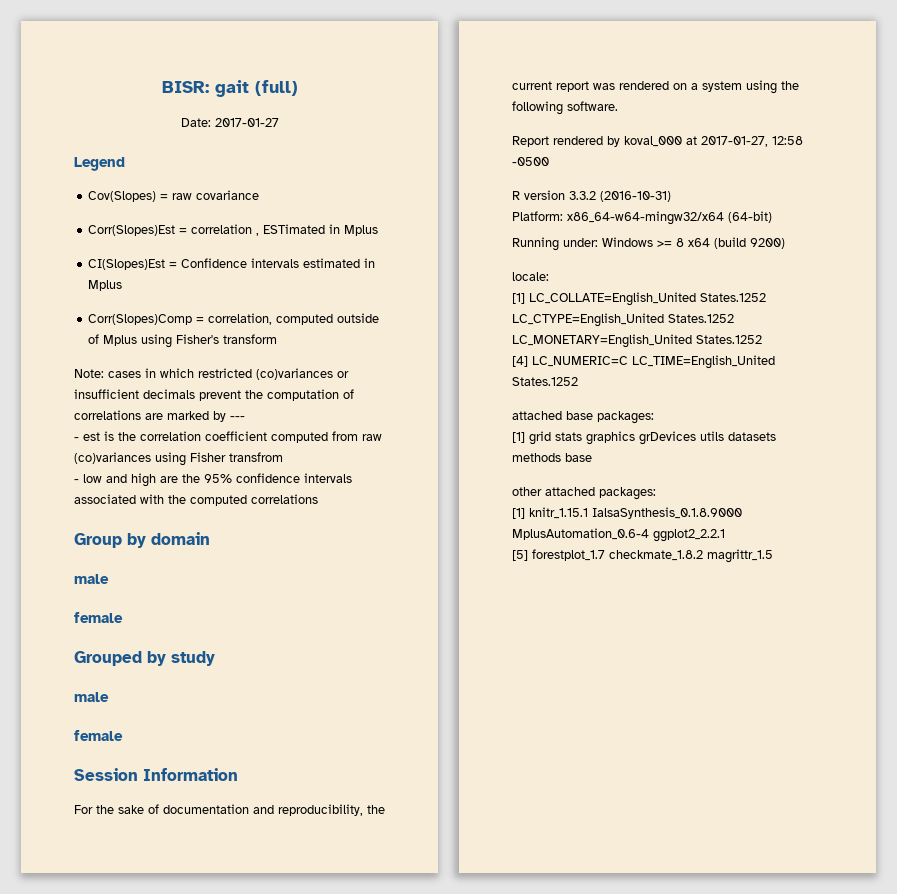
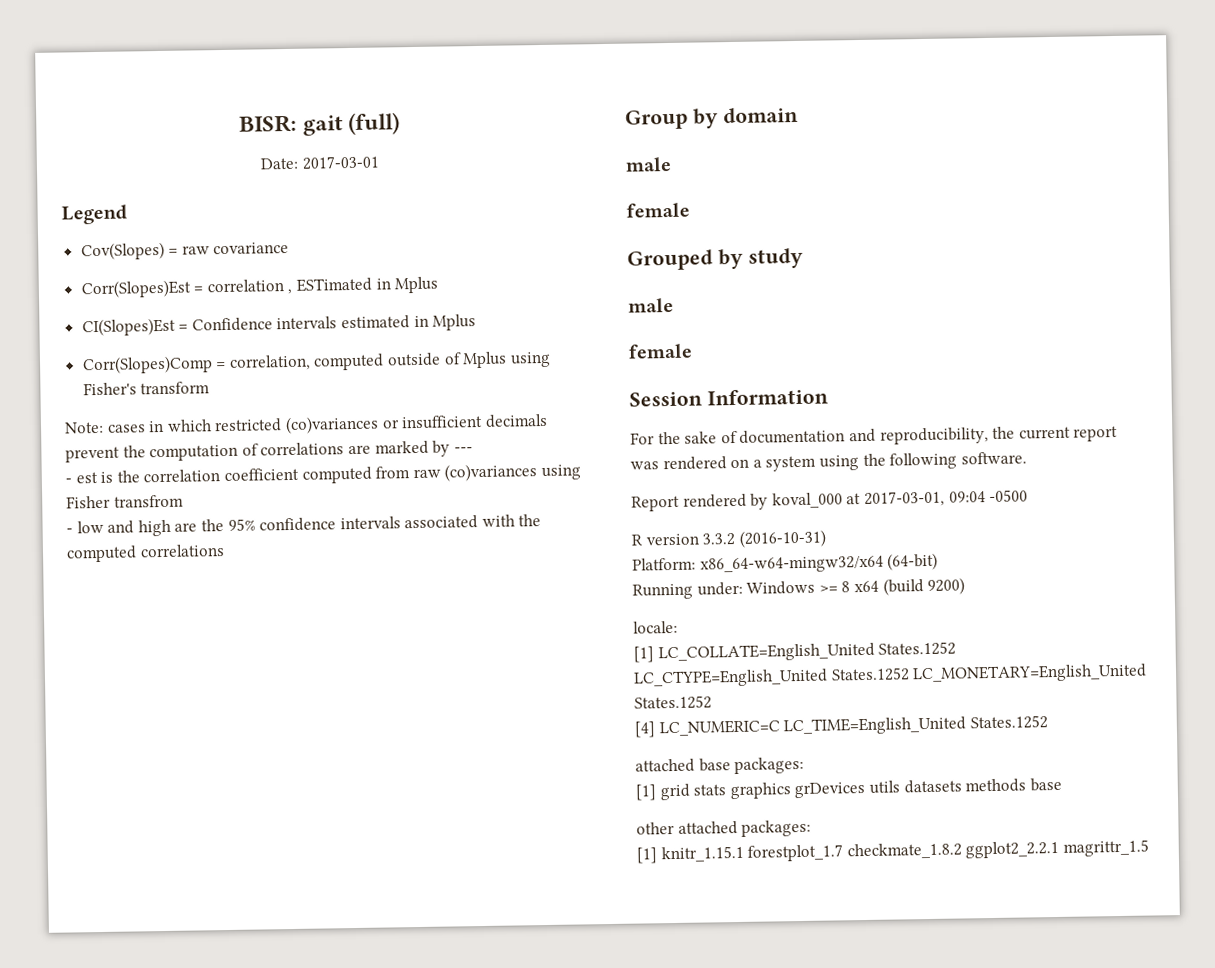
[214,118,279,127] 2017-01-27 -> [301,155,380,170] 2017-03-01
[701,136,803,147] 2017-01-27, 12:58 -> [863,490,986,507] 2017-03-01, 09:04
[592,507,742,519] [512,528,725,542] [512,550,528,561] IalsaSynthesis_0.1.8.9000 MplusAutomation_0.6-4 ggplot2_2.2.1 // [5] -> (744, 854) none
(703, 555) none -> [965,840,1060,859] ggplot2_2.2.1

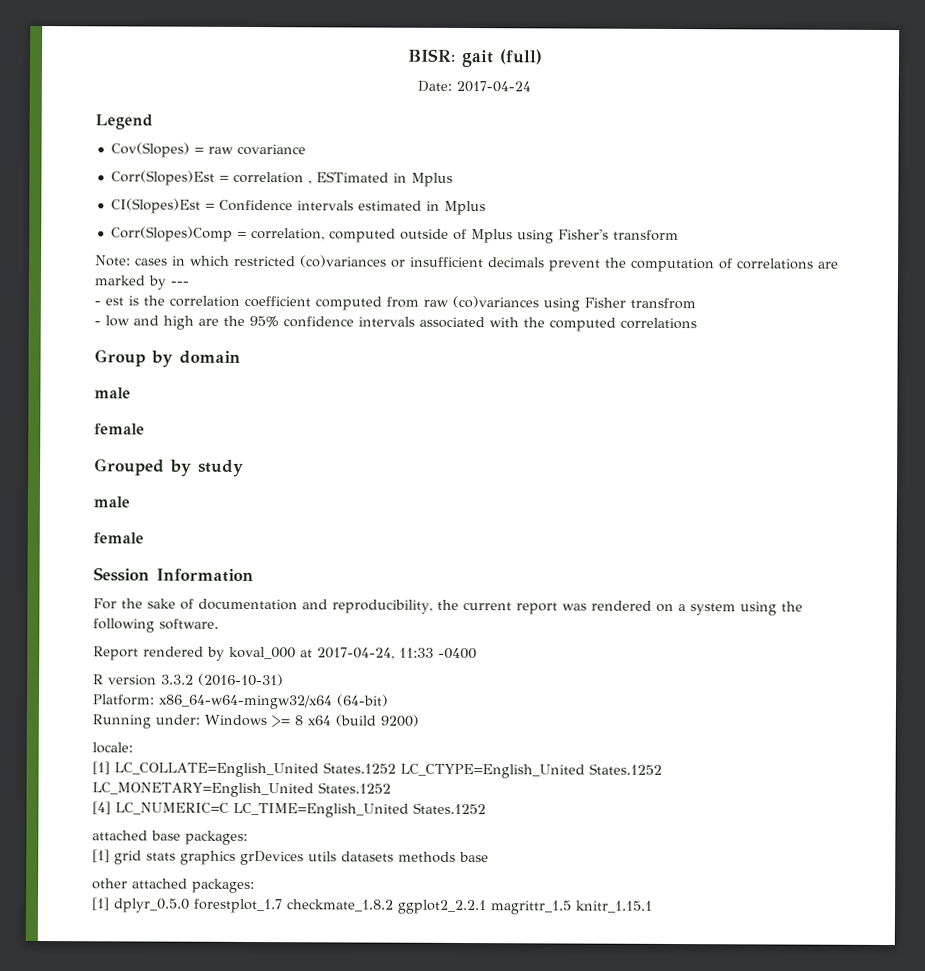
[301,155,380,170] 2017-03-01 -> [456,80,531,93] 2017-04-24
[863,489,1029,507] 2017-03-01, 09:04 -0500 -> [317,647,477,660] 2017-04-24, 11:33 -0400
[660,845,744,863] knitr_1.15.1 -> [113,898,190,913] dplyr_0.5.0
(1149, 848) none -> [575,900,653,913] knitr_1.15.1

